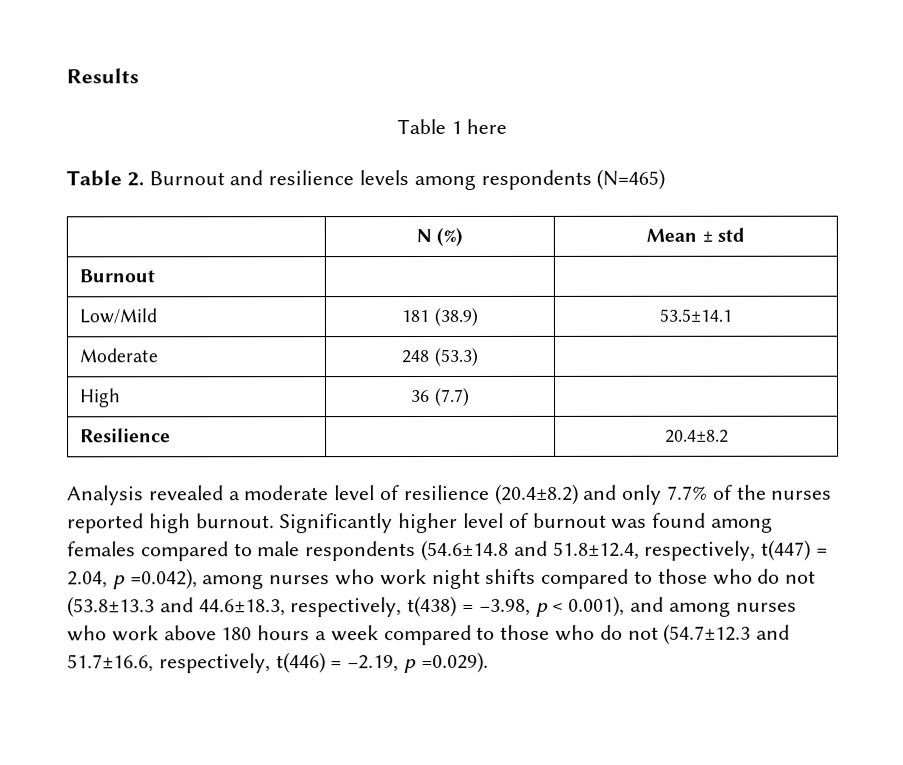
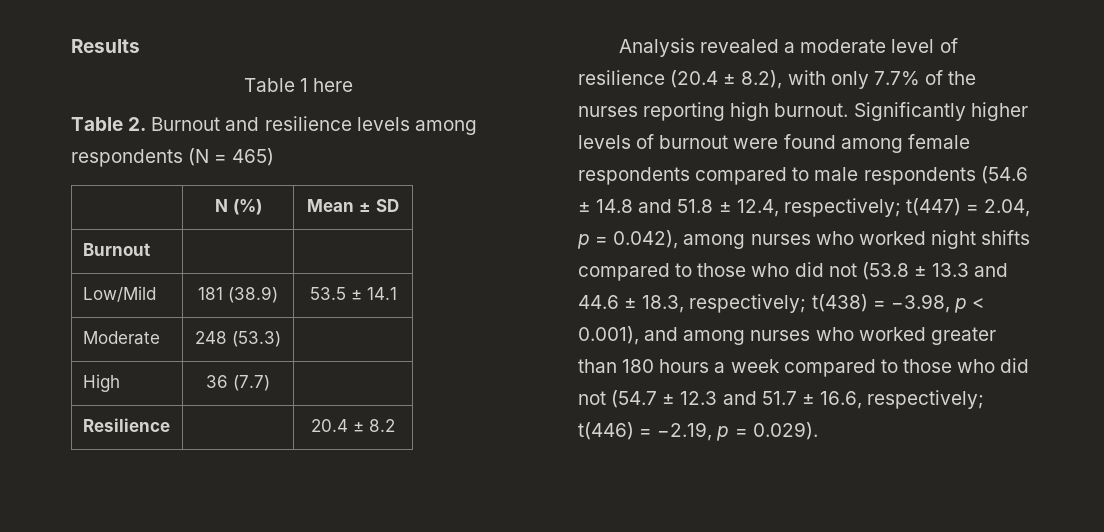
[596,168,666,190] (N=465) -> [188,148,275,166] (N = 465)
[716,227,745,242] std -> [376,199,399,212] SD
[659,308,732,322] 53.5±14.1 -> [309,287,397,300] 53.5 ± 14.1
[664,429,729,443] 20.4±8.2 -> [311,419,395,432] 20.4 ± 8.2
[494,483,618,505] (20.4±8.2) and -> [670,70,826,89] (20.4 ± 8.2), with
[67,513,144,534] reported -> [643,102,726,121] reporting
[463,512,505,528] level -> [578,135,631,149] levels
[611,518,648,529] was -> [733,138,779,149] were
[67,541,136,557] females -> [907,134,970,149] [578,167,690,185] female respondents
[421,539,757,562] (54.6±14.8 and 51.8±12.4, respectively, -> [980,166,1028,184] [578,198,901,217] (54.6 ± 14.8 and 51.8 ± 12.4, respectively;
[129,568,427,590] =0.042), among nurses who work -> [595,230,926,249] = 0.042), among nurses who worked
[757,568,817,584] [67,596,403,618] do not (53.8±13.3 and 44.6±18.3, respectively, -> [794,262,1009,280] [578,294,807,313] did not (53.8 ± 13.3 and 44.6 ± 18.3, respectively;
[111,625,217,642] work above -> [858,327,996,345] [578,359,617,373] worked greater than
[599,623,791,645] [67,653,271,674] do not (54.7±12.3 and 51.7±16.6, respectively, -> [1000,358,1030,373] [578,390,985,409] did not (54.7 ± 12.3 and 51.7 ± 16.6, respectively;
[420,651,489,674] =0.029). -> [734,422,818,440] = 0.029).

